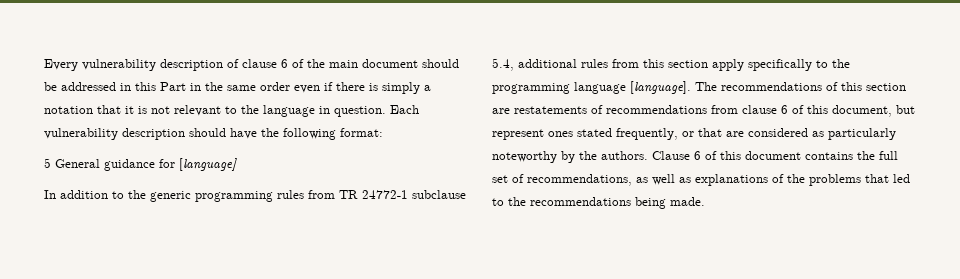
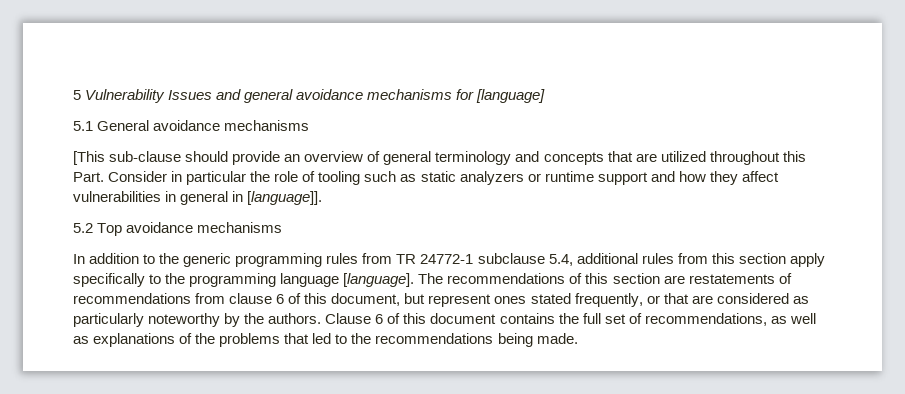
[44,59,459,71] [44,82,431,94] [44,105,419,117] [44,128,383,140] [44,158,237,171] Every vulnerability description of clause 6 of the main document should be addressed in this Part in the same order even if there is simply a notation that it is not relevant to the language in question. Each vulnerability description should have the following format: // 5 General guidance for [language] -> [73,89,546,103] [73,120,310,131] [73,151,806,165] [73,171,779,185] [73,191,323,205] [73,222,283,236] 5 Vulnerability Issues and general avoidance mechanisms for [language] // 5.1 General avoidance mechanisms // [This sub-clause should provide an overview of general terminology and concepts that are utilized throughout this Part. Consider in particular the role of tooling such as static analyzers or runtime support and how they affect vulnerabilities in general in [language]]. // 5.2 Top avoidance mechanisms

